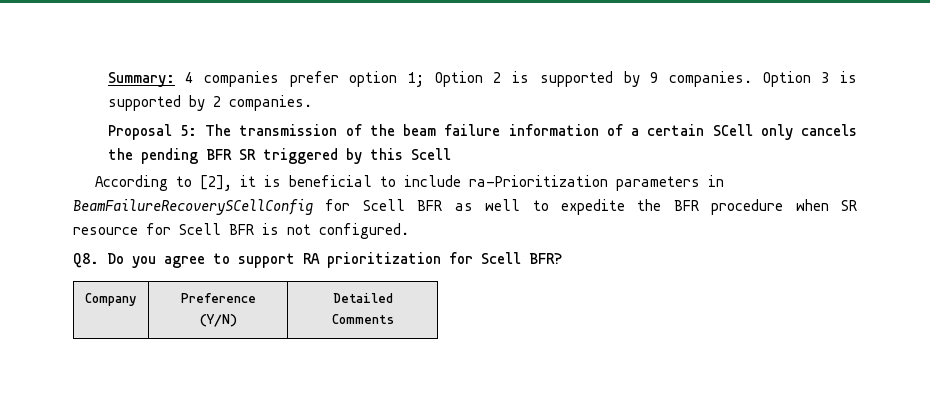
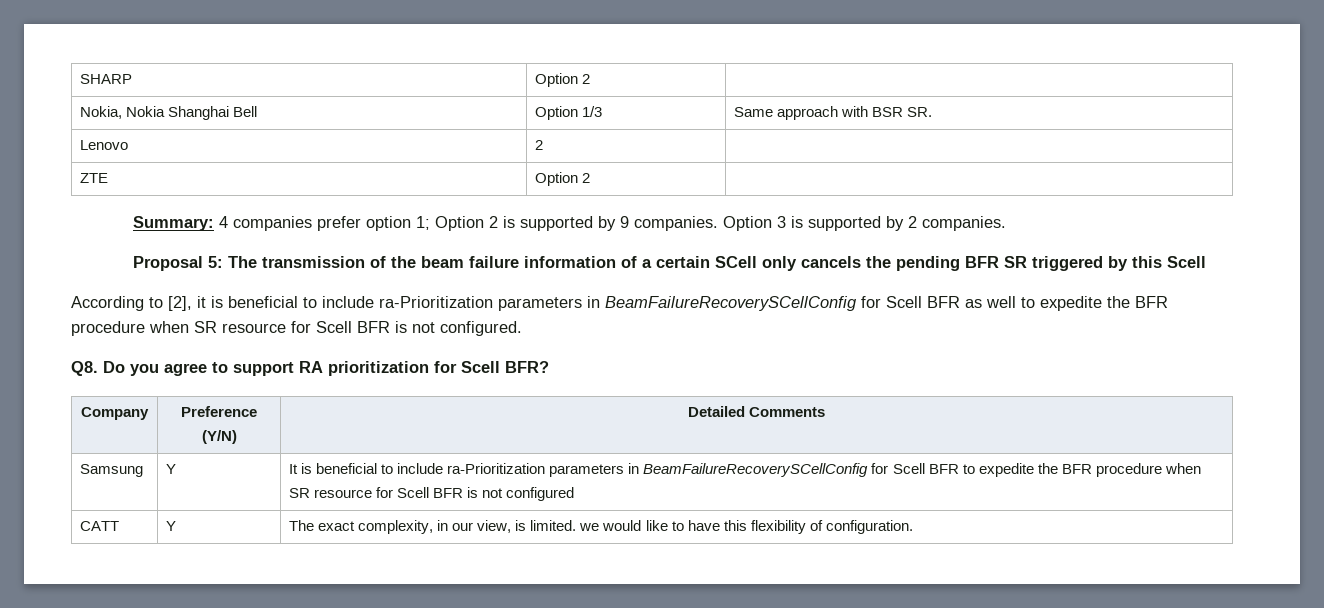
(107, 79) none -> [80,74,133,84] [535,73,591,87] [80,106,258,120] [535,106,603,120] [734,106,933,120] [80,140,129,150] [535,140,544,150] [80,173,109,183] [535,172,591,186] SHARP | Option 2 | // Nokia, Nokia Shanghai Bell | Option 1/3 | Same approach with BSR SR. // Lenovo | 2 | // ZTE | Option 2 | //
(394, 319) none -> [80,464,144,477] [166,464,177,474] [289,463,1201,477] [289,487,575,501] [80,521,120,531] [166,521,177,531] [289,520,913,534] // Samsung | Y | It is beneficial to include ra-Prioritization parameters in BeamFailureRecoverySCellConfig for Scell BFR to expedite the BFR procedure when SR resource for Scell BFR is not configured // CATT | Y | The exact complexity, in our view, is limited. we would like to have this flexibility of configuration.

